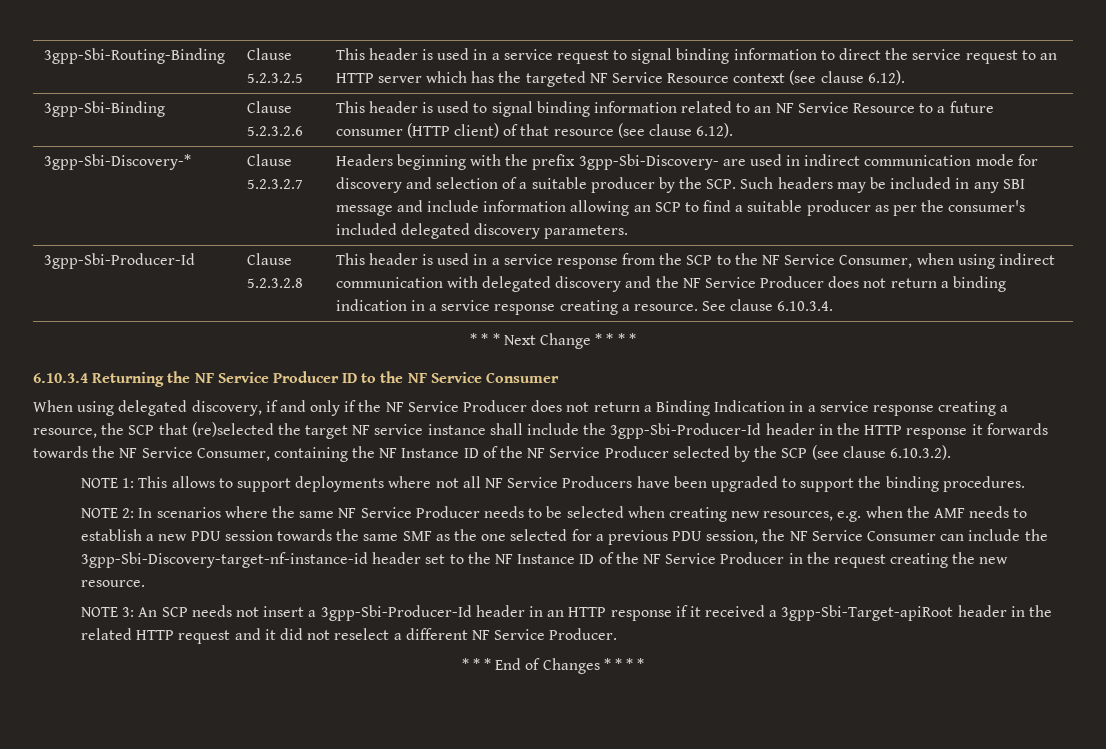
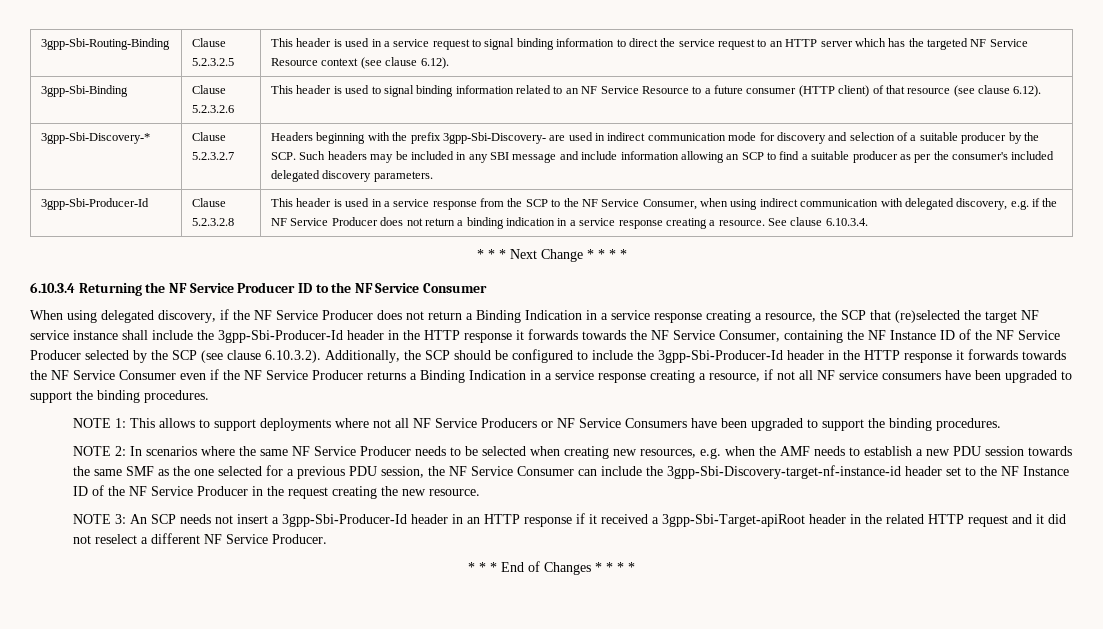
[555,276,652,292] discovery and -> [956,198,1041,210] discovery, e.g. if
[279,400,357,416] and only if -> (229, 314) none
(951, 452) none -> [325,349,1066,363] [30,369,1072,383] [30,390,209,403] Additionally, the SCP should be configured to include the 3gpp-Sbi-Producer-Id header in the HTTP response it forwards towards the NF Service Consumer even if the NF Service Producer returns a Binding Indication in a service response creating a resource, if not all NF service consumers have been upgraded to support the binding procedures.
(633, 482) none -> [541,418,688,428] or NF Service Consumers

